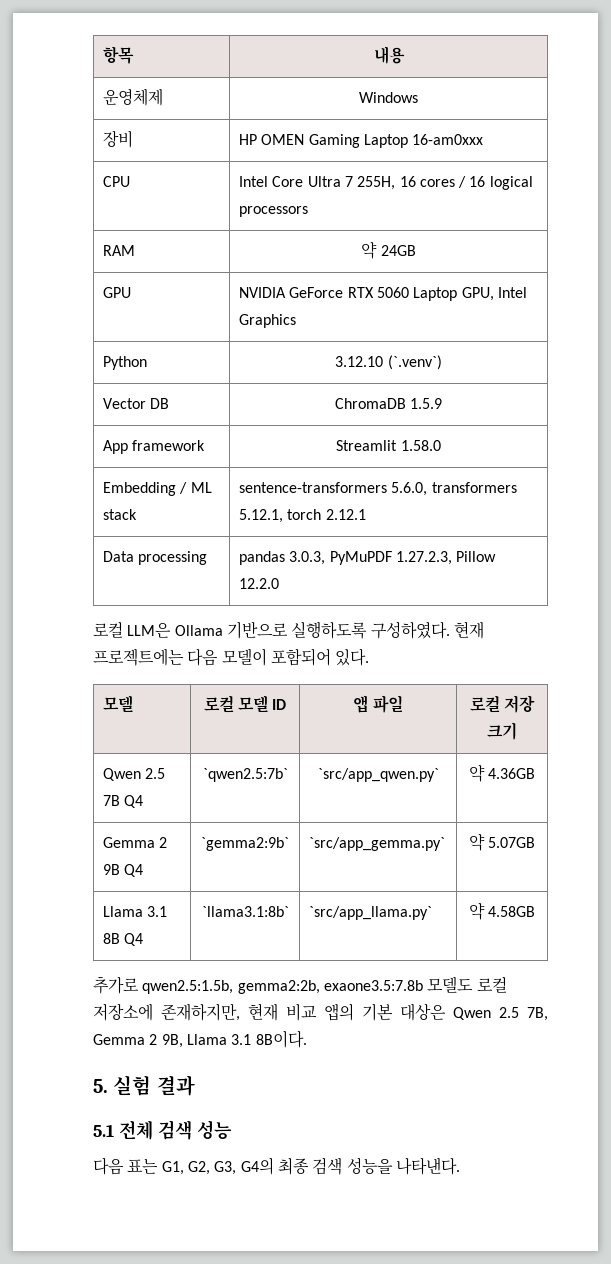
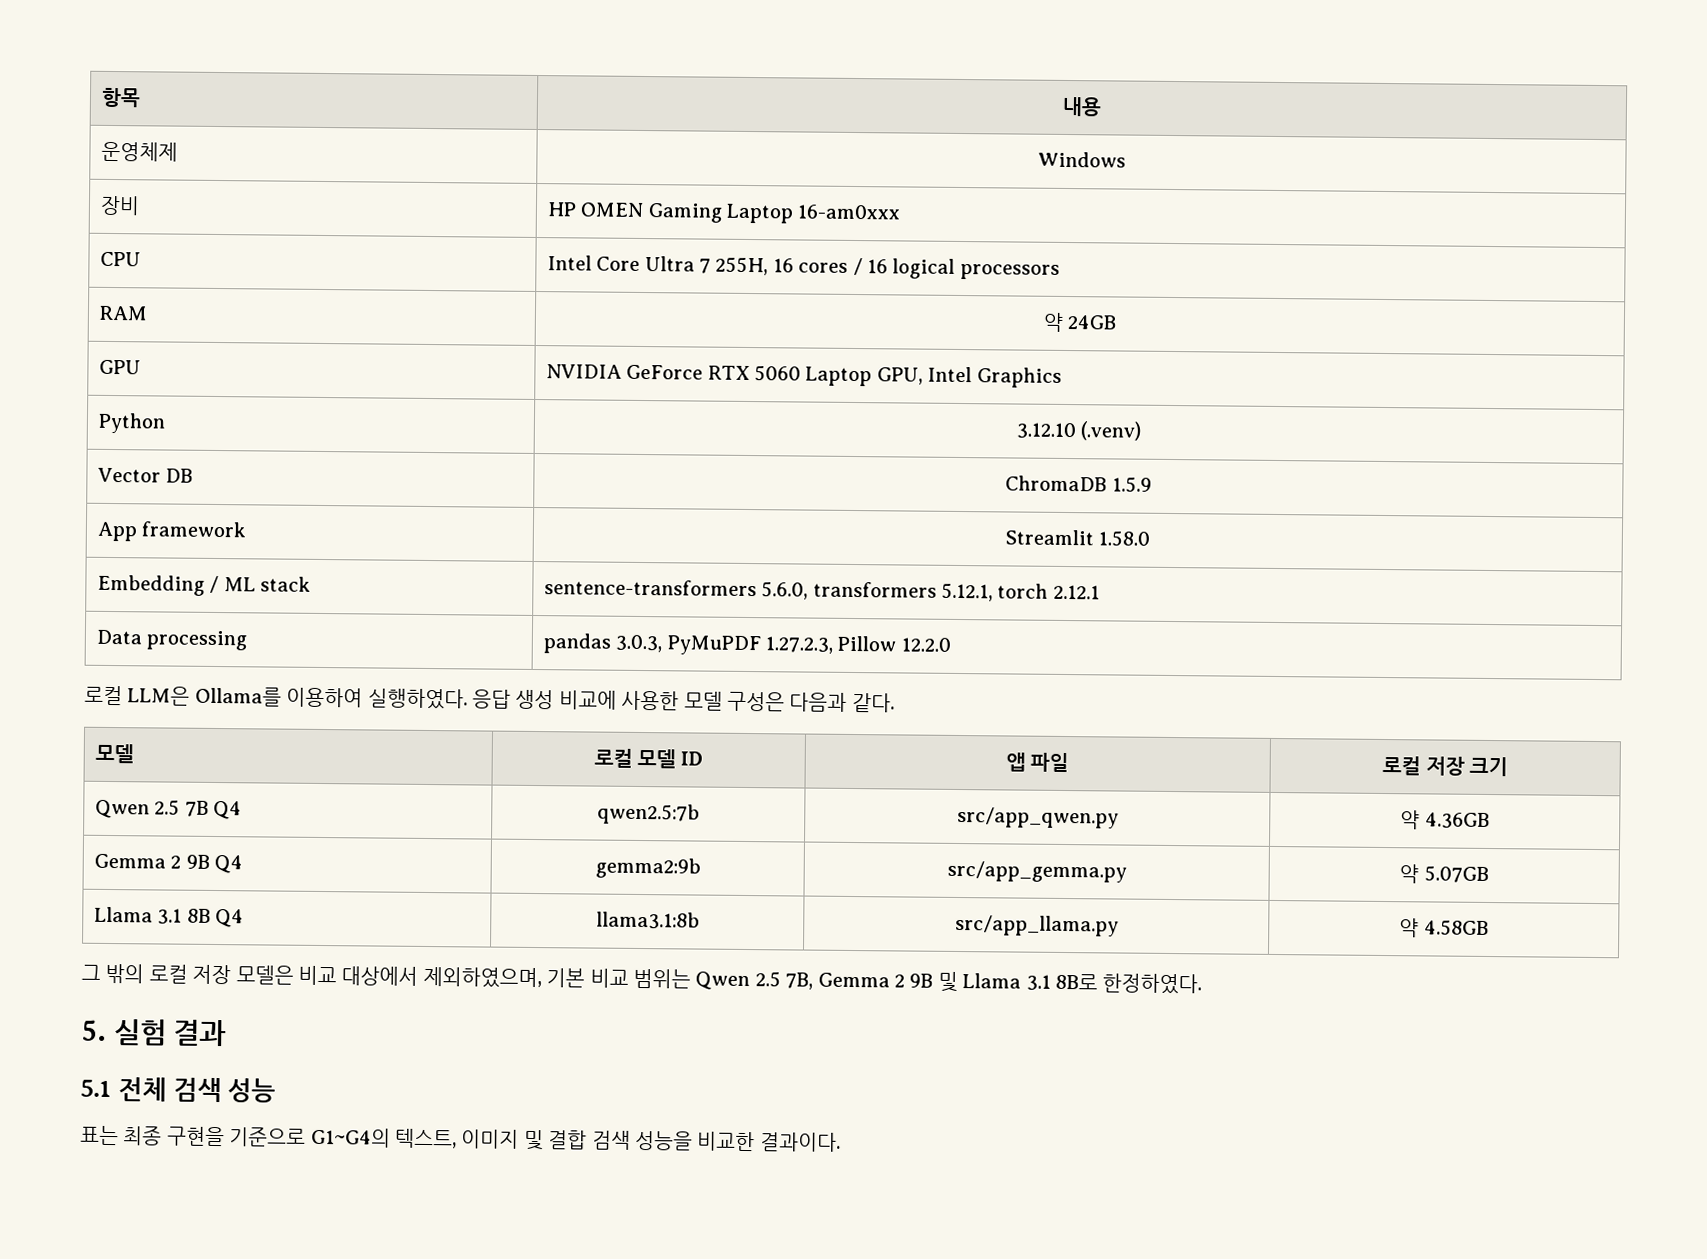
[387,355,442,370] (`.venv`) -> [1080,421,1142,441] (.venv)
[174,621,484,639] [93,648,370,666] Ollama 기반으로 실행하도록 구성하였다. 현재 프로젝트에는 다음 모델이 포함되어 있다. -> [194,686,895,713] Ollama를 이용하여 실행하였다. 응답 생성 비교에 사용한 모델 구성은 다음과 같다.
[202,768,288,782] [317,768,439,782] `qwen2.5:7b` | `src/app_qwen.py` -> [597,803,700,825] [956,806,1119,829] qwen2.5:7b | src/app_qwen.py
[201,837,289,851] [308,837,445,851] `gemma2:9b` | `src/app_gemma.py` -> [594,857,701,879] [946,860,1127,883] gemma2:9b | src/app_gemma.py
[201,906,289,917] [308,906,432,920] `llama3.1:8b` | `src/app_llama.py` -> [595,911,700,930] [954,914,1119,937] llama3.1:8b | src/app_llama.py
[93,976,507,994] [93,1003,446,1021] 추가로 qwen2.5:1.5b, gemma2:2b, exaone3.5:7.8b 모델도 로컬 저장소에 존재하지만, 현재 비교 앱의 기본 대상은 -> [81,963,691,989] 그 밖의 로컬 저장 모델은 비교 대상에서 제외하였으며, 기본 비교 범위는
[161,1030,307,1048] 9B, Llama 3.1 8B이다. -> [909,971,1203,995] 9B 및 Llama 3.1 8B로 한정하였다.
[93,1157,460,1175] 다음 표는 G1, G2, G3, G4의 최종 검색 성능을 나타낸다. -> [80,1125,841,1152] 표는 최종 구현을 기준으로 G1~G4의 텍스트, 이미지 및 결합 검색 성능을 비교한 결과이다.

